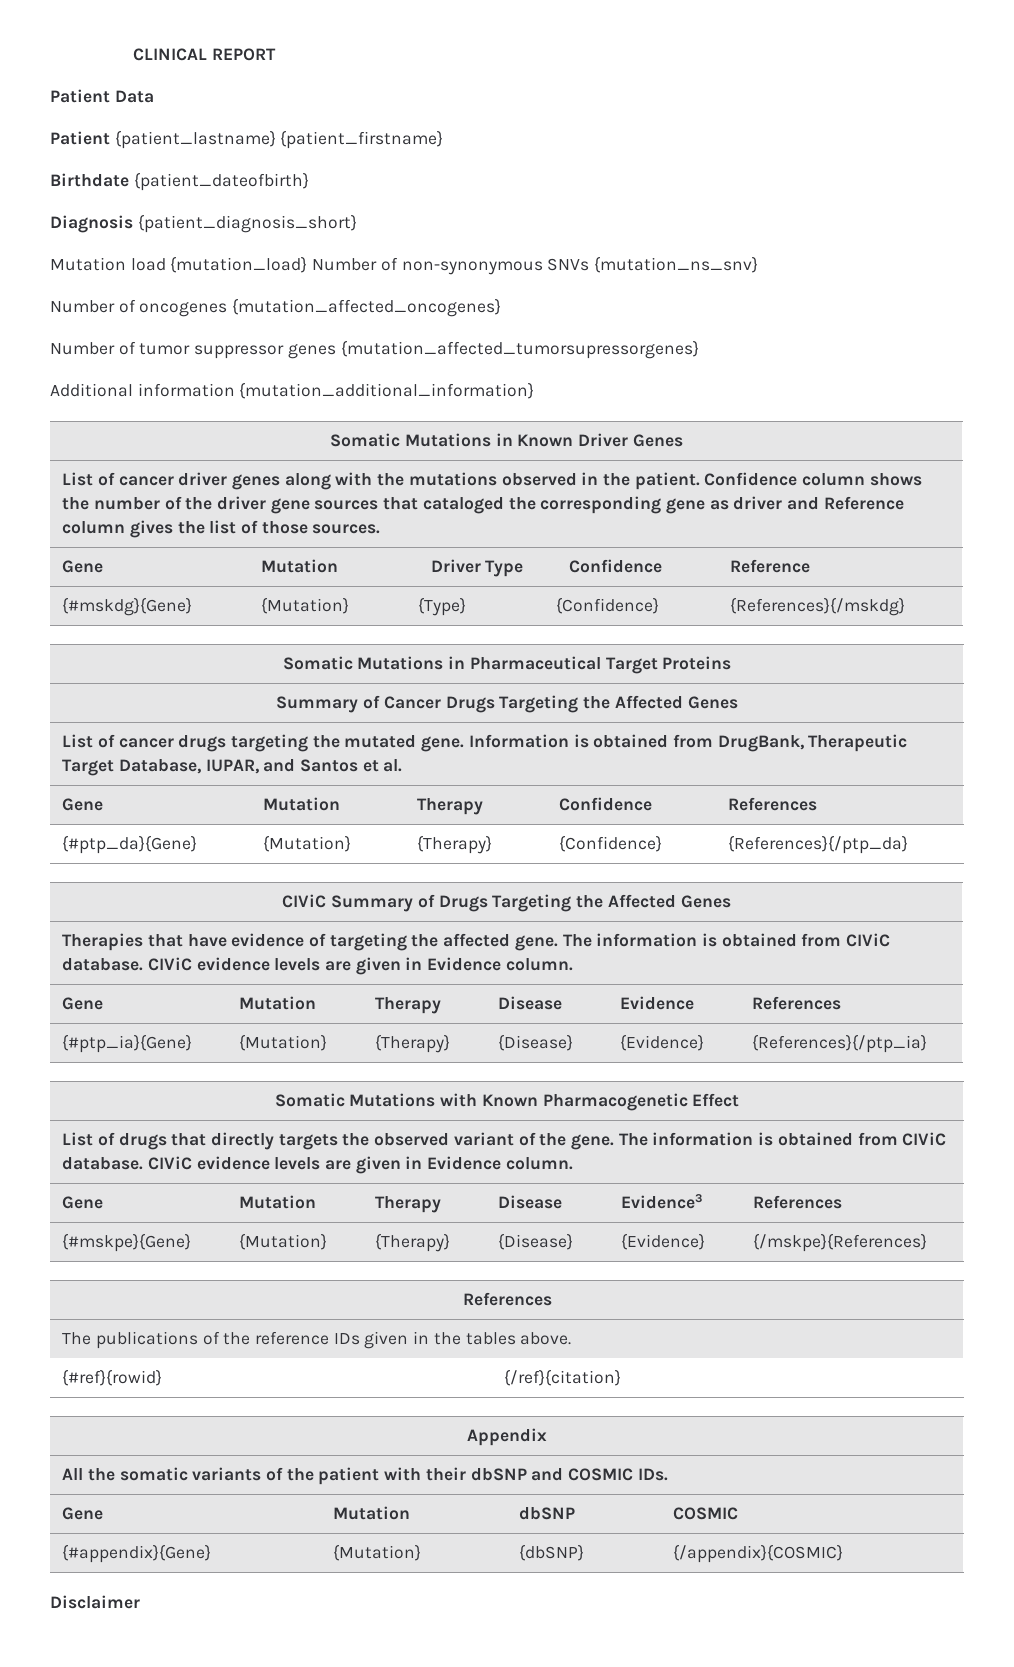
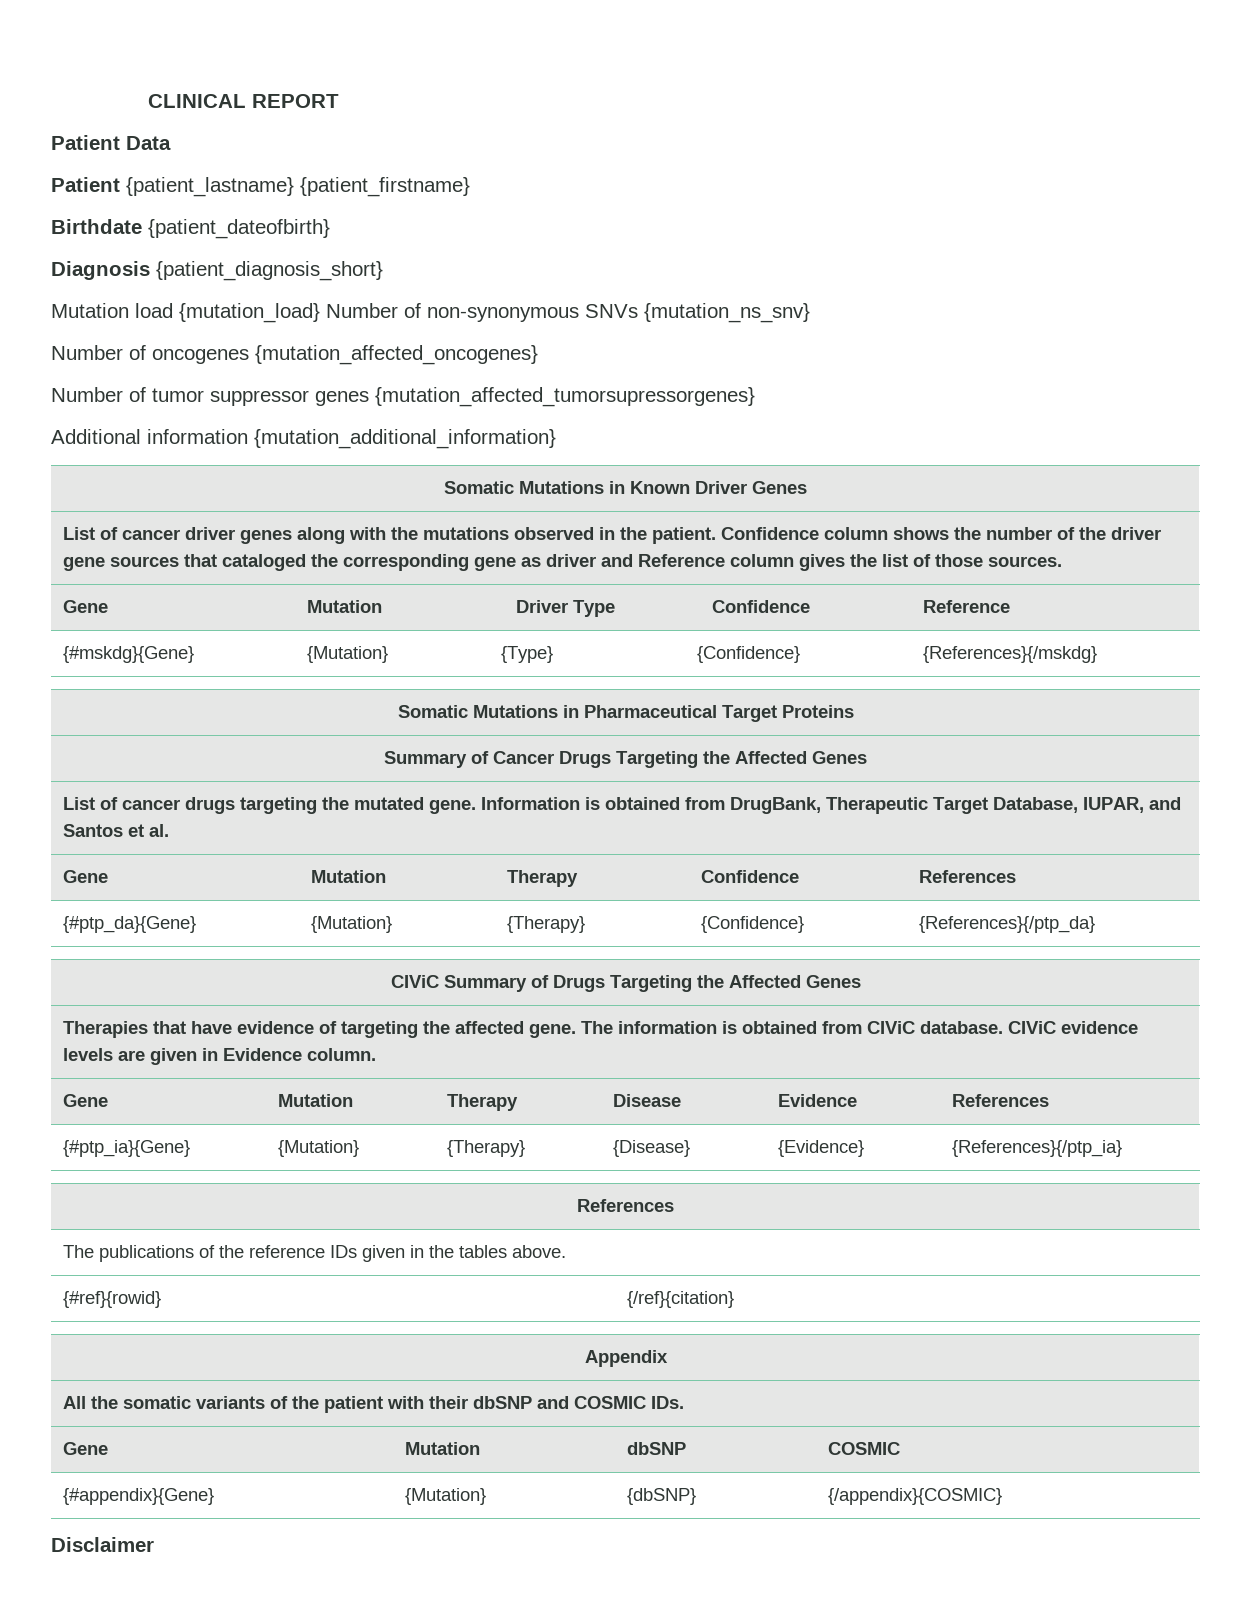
[274,1093,740,1111] [62,1132,947,1150] [62,1156,573,1174] [62,1196,104,1209] [239,1195,317,1209] [375,1196,442,1213] [498,1195,563,1209] [621,1194,703,1209] [753,1195,843,1209] [62,1233,192,1252] [239,1233,328,1250] [375,1233,451,1252] [498,1233,574,1250] [621,1233,706,1250] [753,1233,928,1252] // Somatic Mutations with Known Pharmacogenetic Effect // List of drugs that directly targets the observed variant of the gene. The information is obtained from CIViC database. CIViC evidence levels are given in Evidence column. // Gene | Mutation | Therapy | Disease | Evidence3 | References // {#mskpe}{Gene} | {Mutation} | {Therapy} | {Disease} | {Evidence} | {/mskpe}{References} -> (1123, 1148) none

